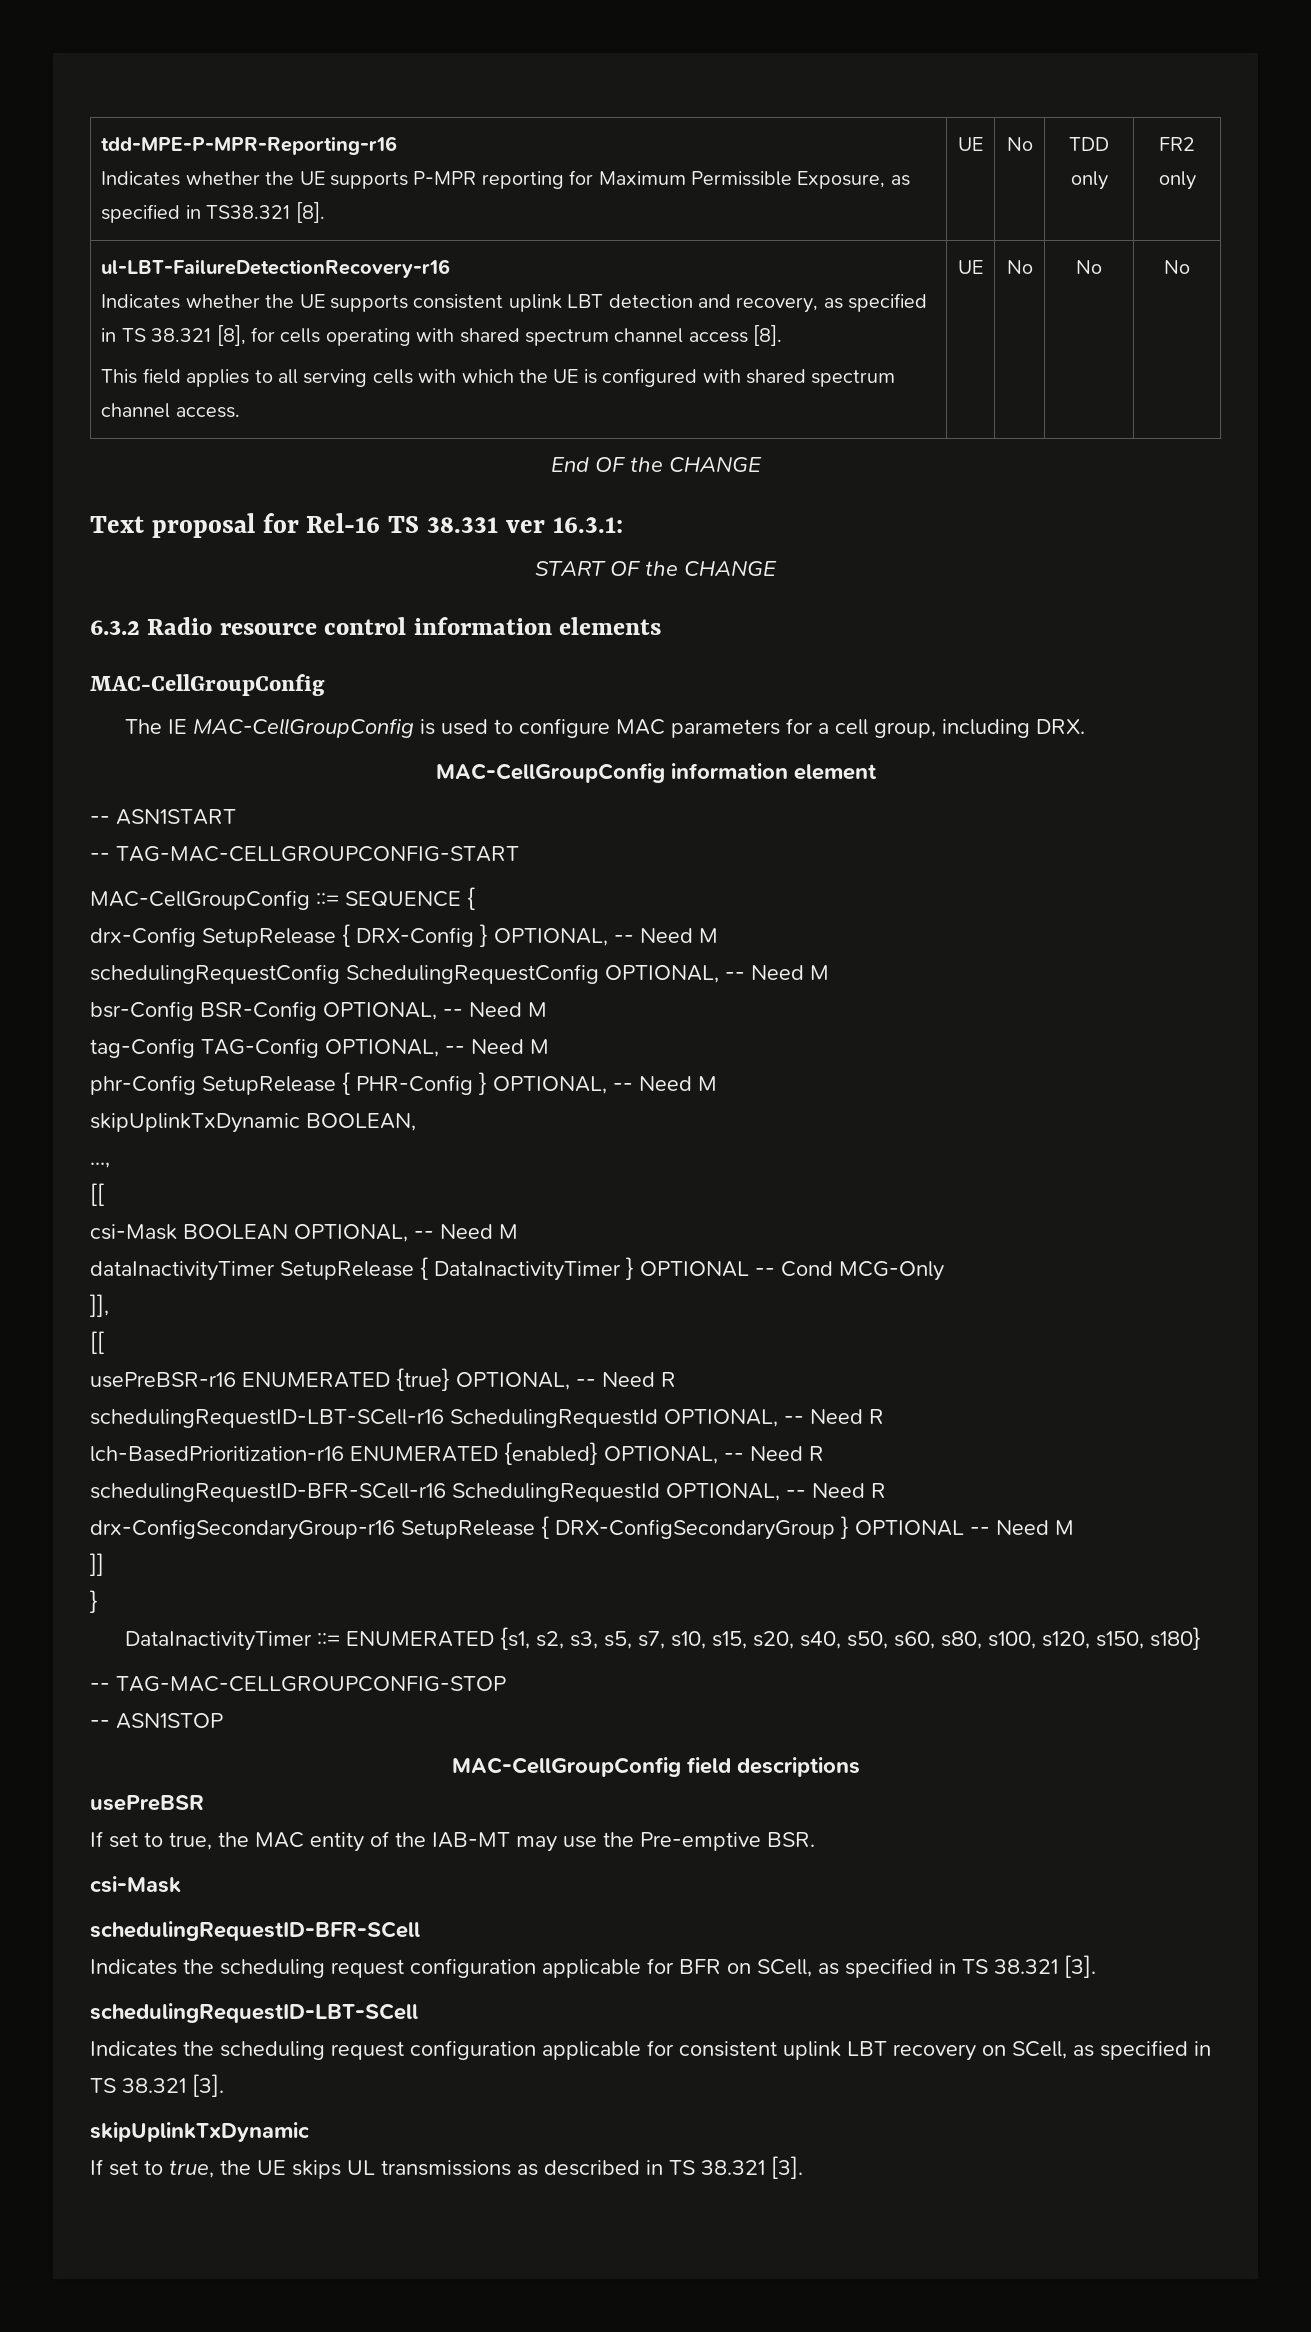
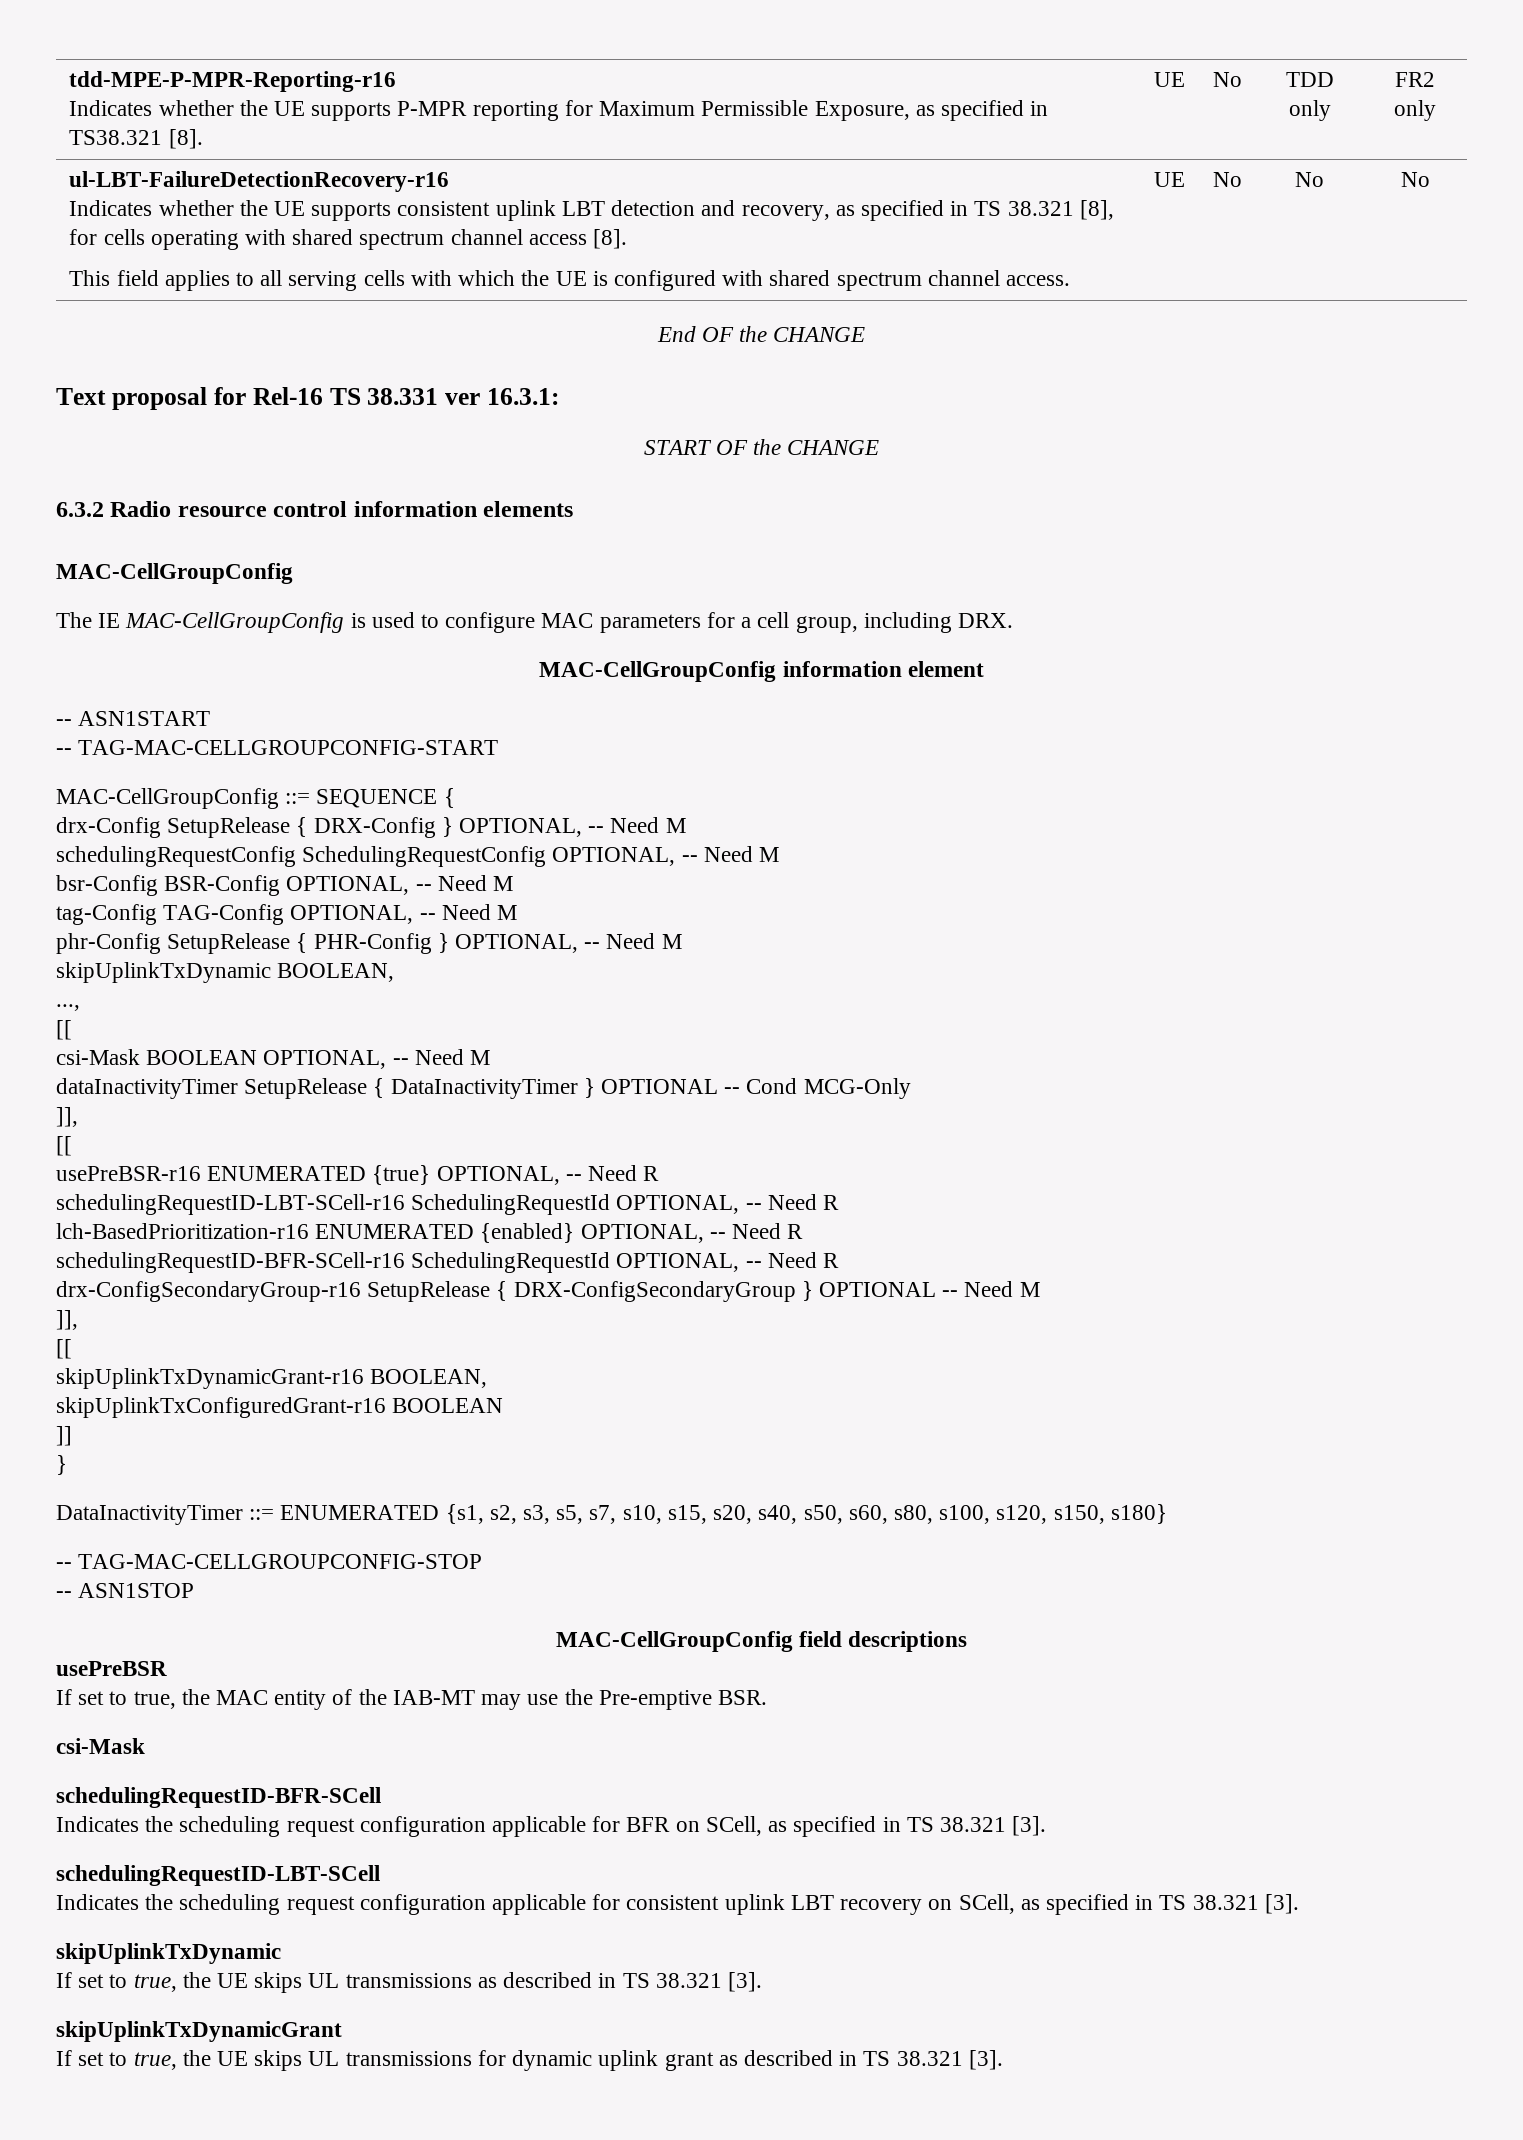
(1074, 1527) none -> [56,1310,78,1330] [56,1339,72,1359] [56,1368,488,1389] [56,1397,504,1418] // ]], // [[ // skipUplinkTxDynamicGrant-r16 BOOLEAN, // skipUplinkTxConfiguredGrant-r16 BOOLEAN
(803, 2167) none -> [56,2021,342,2042] [56,2050,1003,2071] // skipUplinkTxDynamicGrant // If set to true, the UE skips UL transmissions for dynamic uplink grant as described in TS 38.321 [3].

